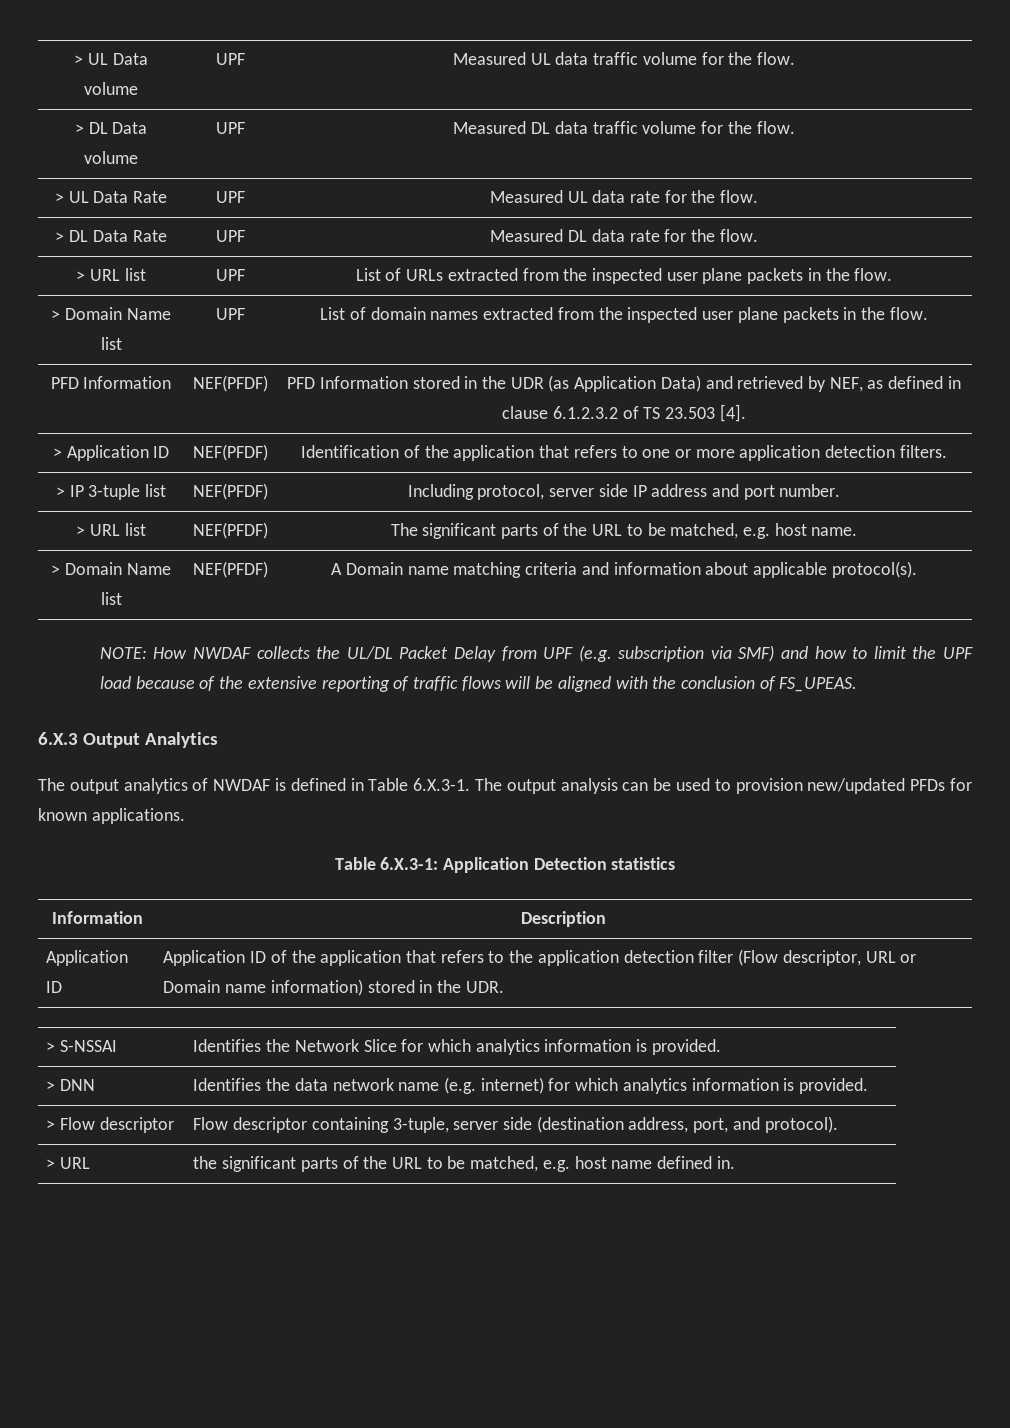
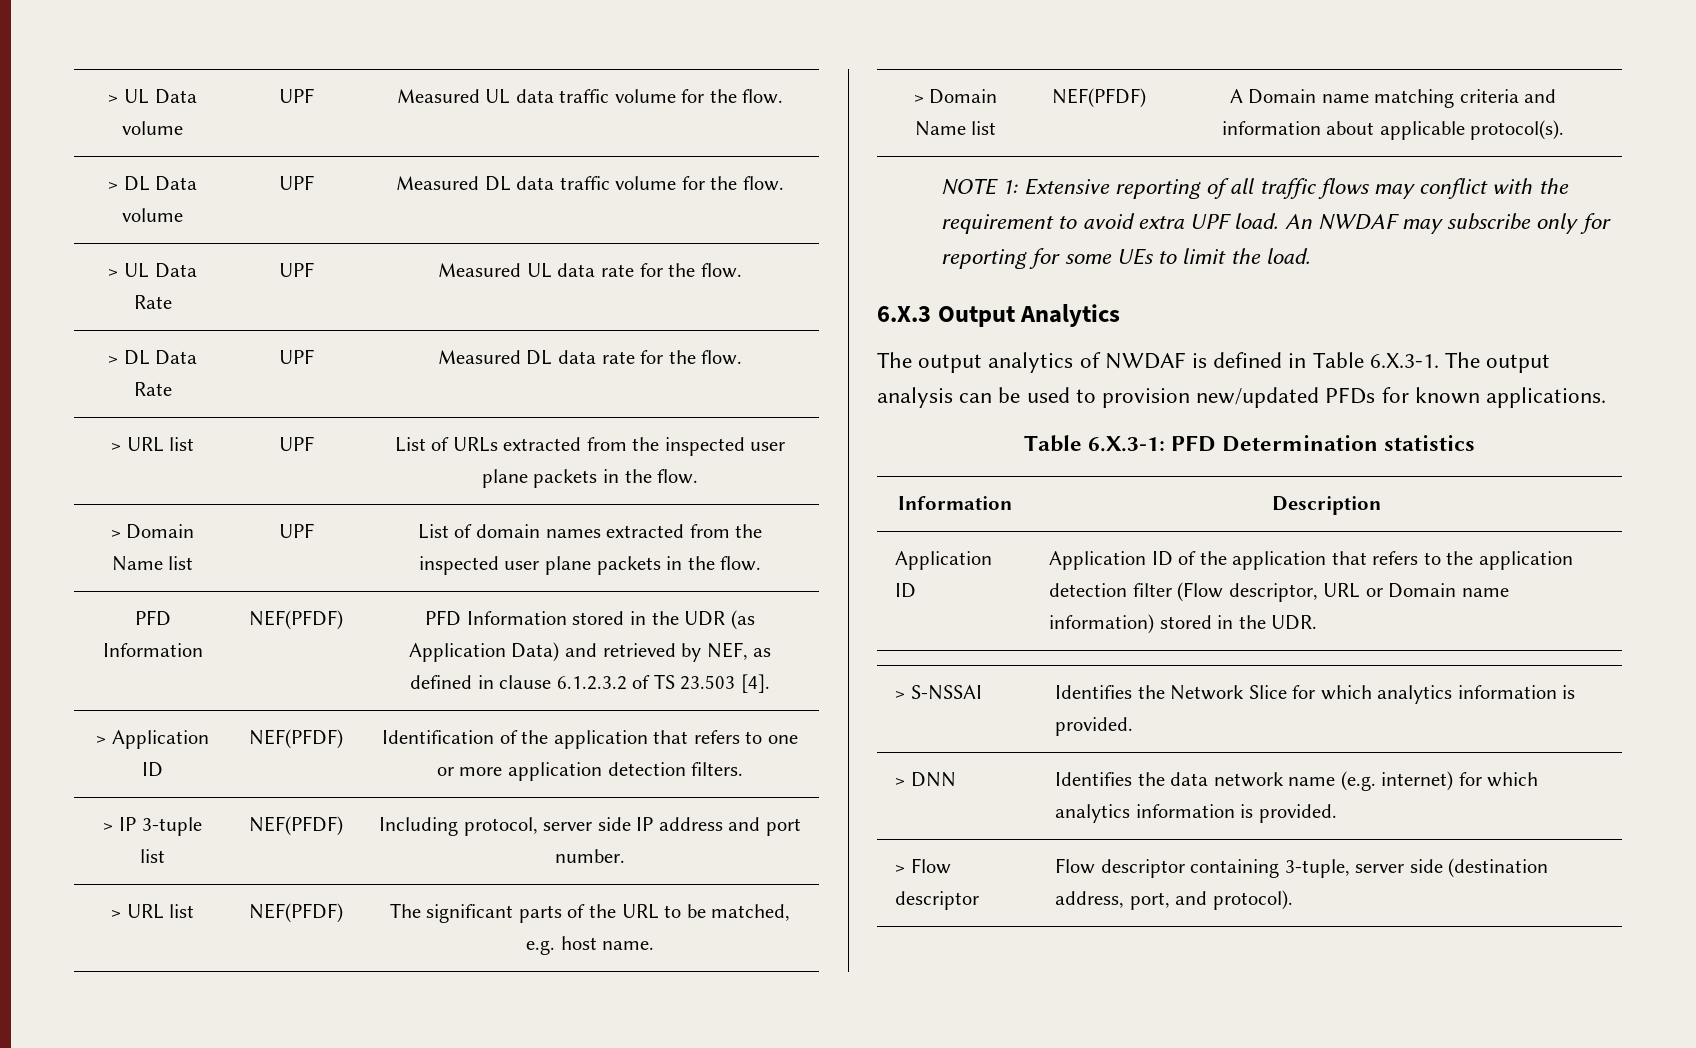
[99,645,973,662] [99,676,858,692] NOTE: How NWDAF collects the UL/DL Packet Delay from UPF (e.g. subscription via SMF) and how to limit the UPF load because of the extensive reporting of traffic flows will be aligned with the conclusion of FS_UPEAS. -> [941,178,1569,199] [941,213,1611,234] [941,248,1310,269] NOTE 1: Extensive reporting of all traffic flows may conflict with the requirement to avoid extra UPF load. An NWDAF may subscribe only for reporting for some UEs to limit the load.
[443,857,607,873] Application Detection -> [1171,435,1379,452] PFD Determination
[46,1157,91,1169] [193,1156,735,1172] // > URL | the significant parts of the URL to be matched, e.g. host name defined in. -> (1293, 900) none

